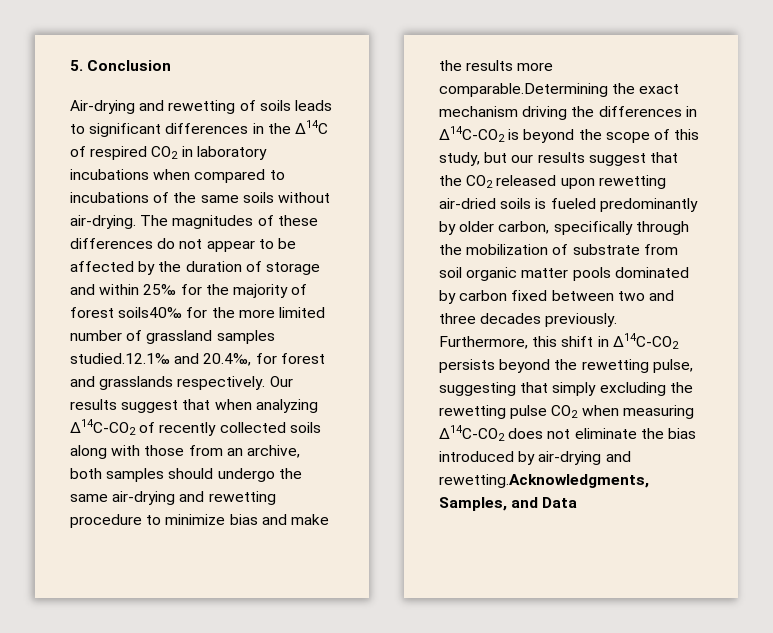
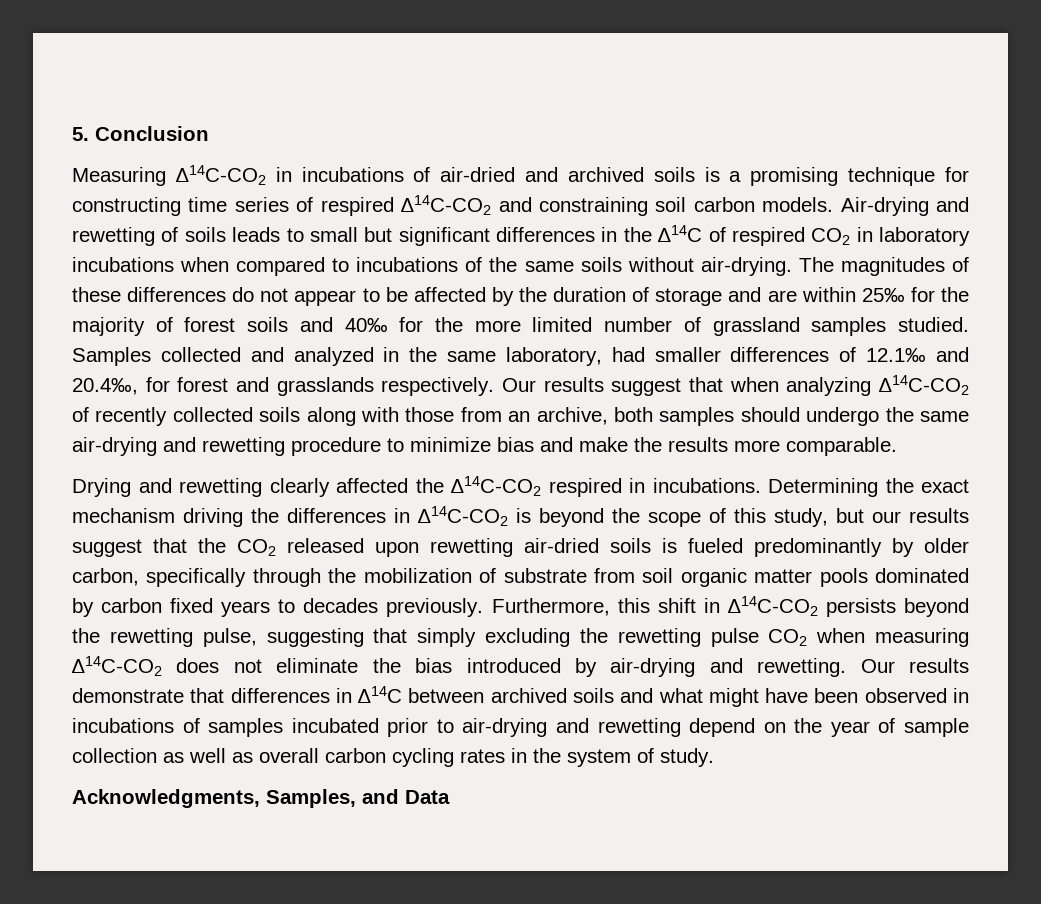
(172, 65) none -> [72,165,969,186] [72,195,834,216] Measuring ∆14C-CO2 in incubations of air-dried and archived soils is a promising technique for constructing time series of respired ∆14C-CO2 and constraining soil carbon models.
(85, 129) none -> [309,227,393,242] small but
(95, 289) none -> [767,290,797,302] are
[118,307,183,318] soils40‰ -> [247,317,388,332] soils and 40‰
[70,353,170,364] studied.12.1‰ -> [897,317,969,332] [72,347,927,366] studied. Samples collected and analyzed in the same laboratory, had smaller differences of 12.1‰
[439,83,608,97] comparable.Determining -> [786,437,897,456] [72,476,878,497] comparable. // Drying and rewetting clearly affected the ∆14C-CO2 respired in incubations. Determining
[551,290,674,301] [439,313,476,324] between two and three -> [221,599,296,617] years to
[439,474,649,488] rewetting.Acknowledgments, -> [757,658,969,677] [72,686,970,707] [72,718,969,737] [72,748,714,767] [72,789,260,808] rewetting. Our results demonstrate that differences in ∆14C between archived soils and what might have been observed in incubations of samples incubated prior to air-drying and rewetting depend on the year of sample collection as well as overall carbon cycling rates in the system of study. // Acknowledgments,

